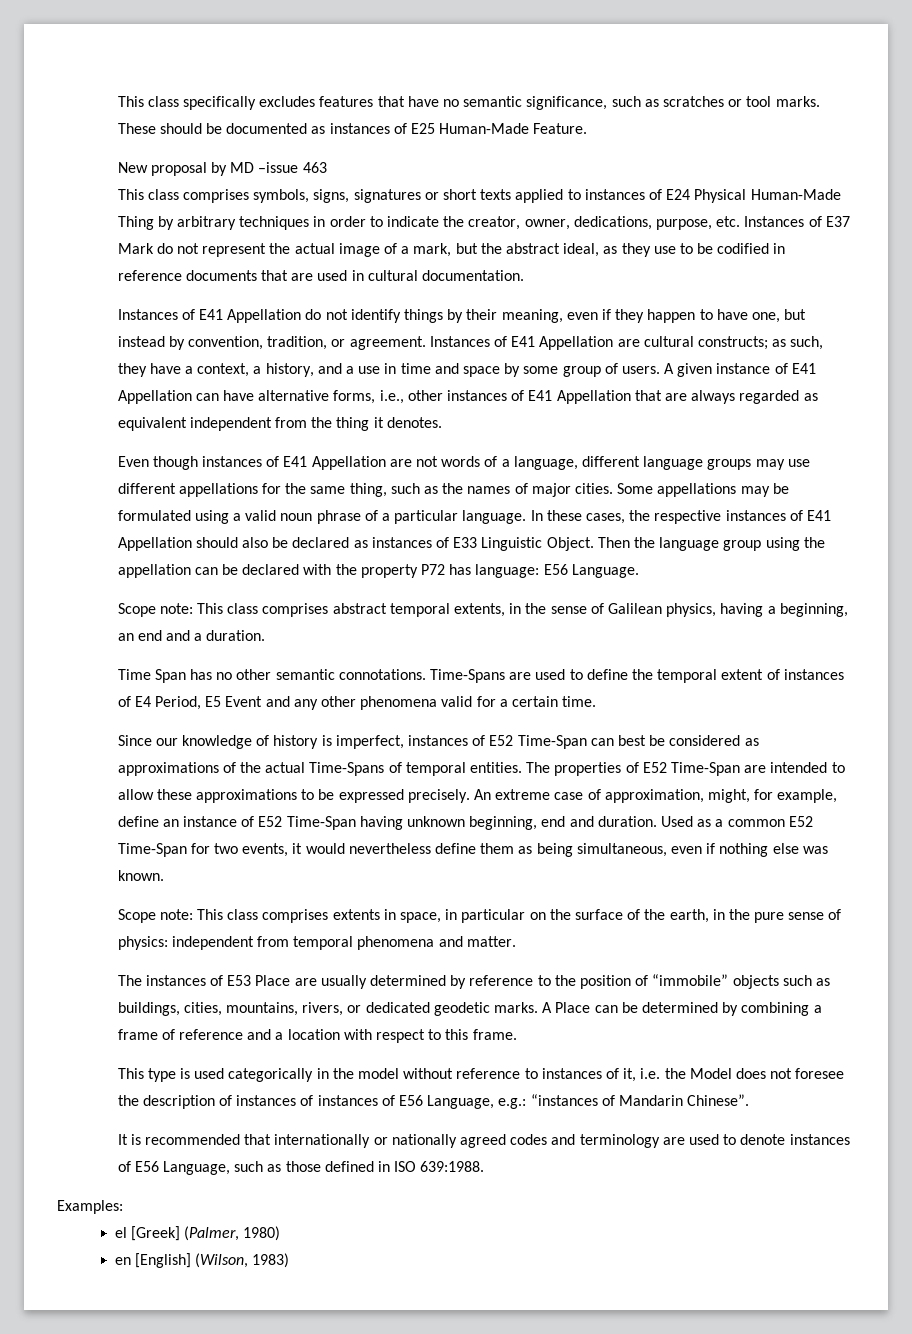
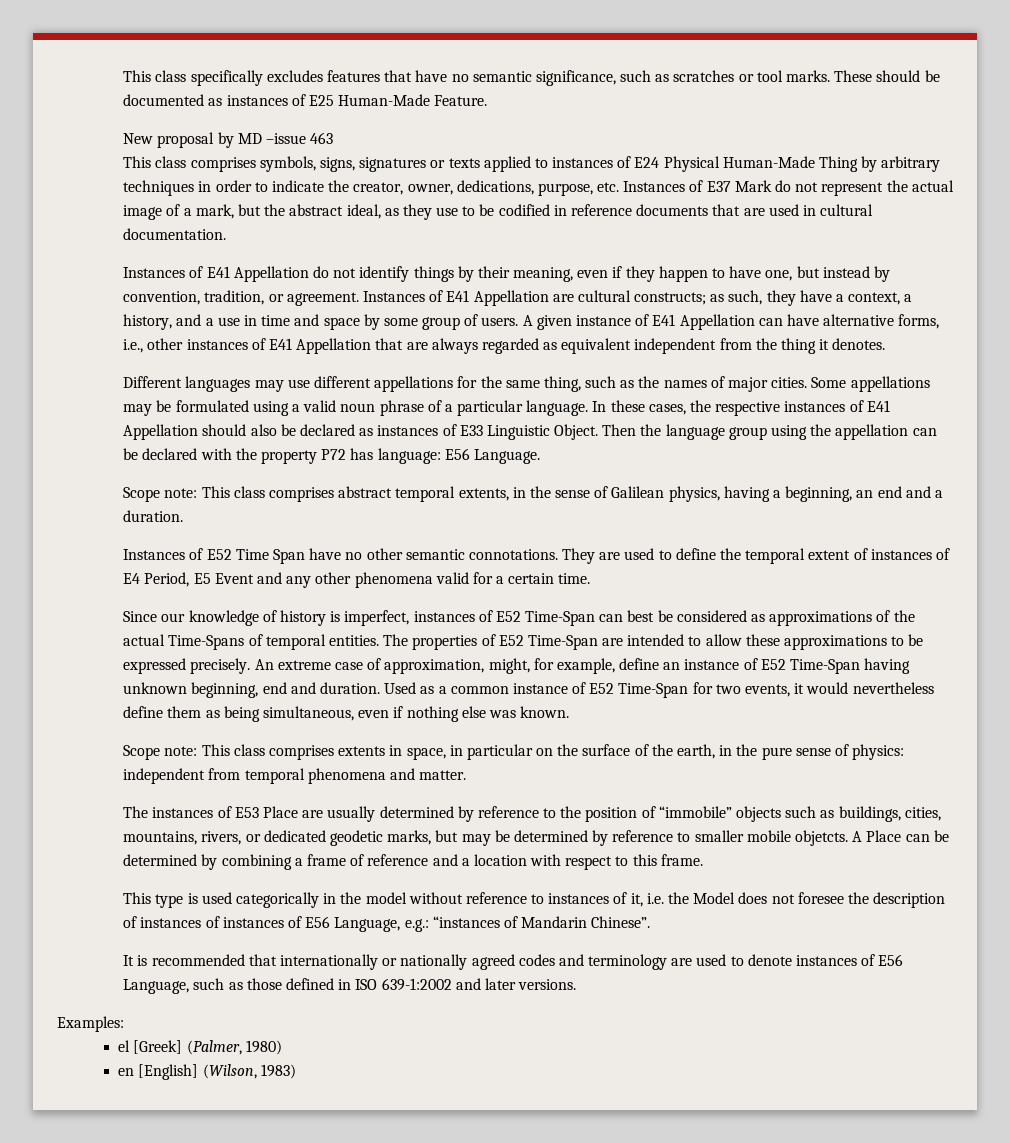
[443,189,478,200] short -> (446, 164) none
[117,456,752,470] Even though instances of E41 Appellation are not words of a language, different language groups -> [123,376,251,392] Different languages
(266, 635) none -> [123,548,232,560] Instances of E52
[190,669,213,680] has -> [309,548,342,560] have
[430,669,506,683] Time-Spans -> [562,548,596,564] They
(785, 823) none -> [512,682,587,694] instance of
[494,1002,539,1013] marks. -> [387,830,848,846] marks, but may be determined by reference to smaller mobile objetcts.
[420,1161,485,1172] 639:1988. -> [381,978,577,991] 639-1:2002 and later versions.

